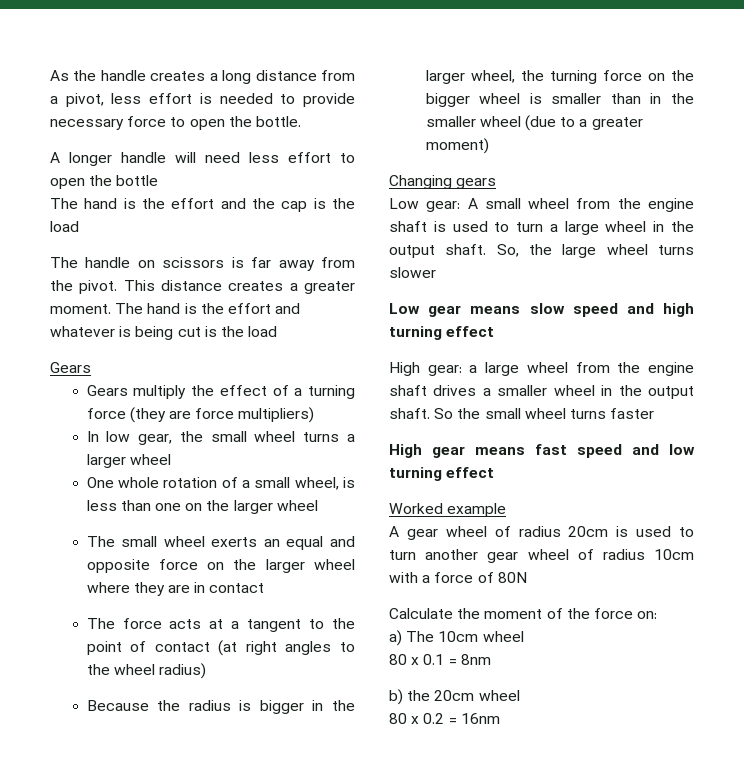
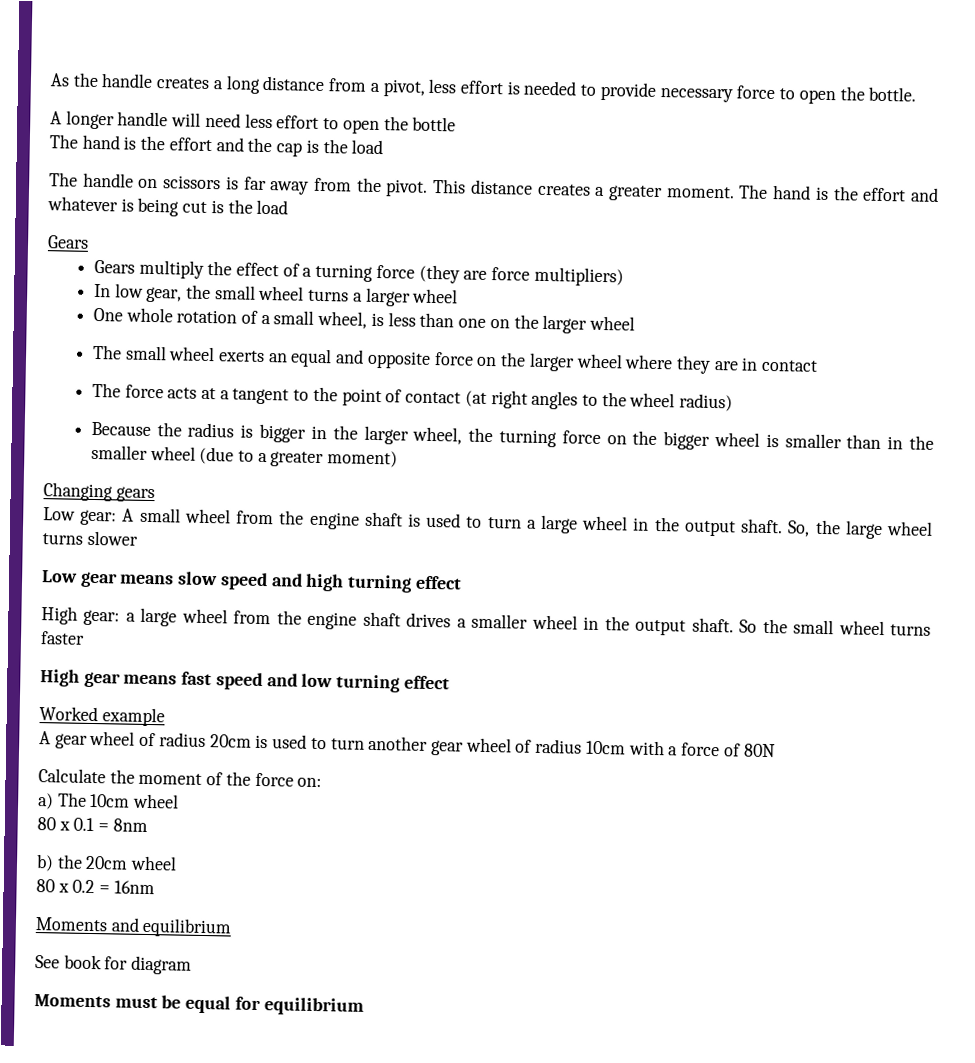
(500, 718) none -> [35,917,233,938] [35,954,193,975] [34,994,364,1016] // Moments and equilibrium // See book for diagram // Moments must be equal for equilibrium

